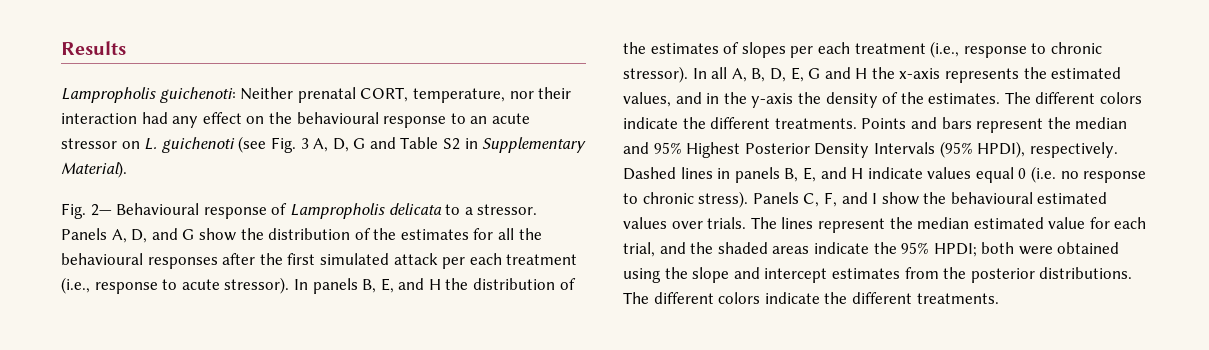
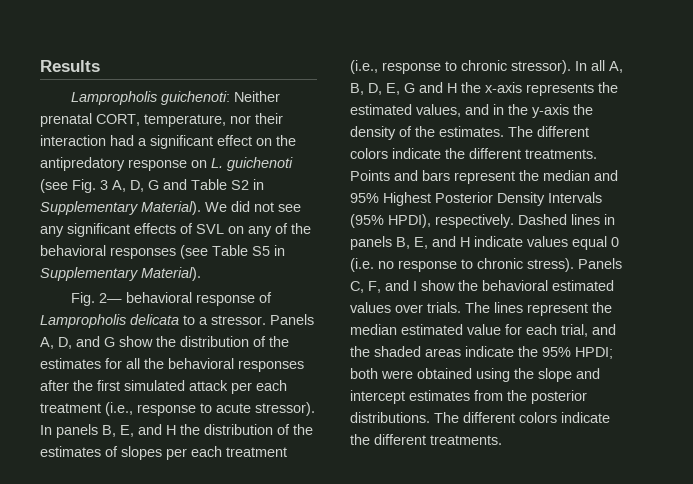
[172,116,199,128] any -> [138,135,213,149] a significant
[296,112,530,128] [61,138,117,149] behavioural response to an acute stressor -> [40,157,187,171] antipredatory response
(127, 169) none -> [205,201,301,212] [40,223,311,237] [40,245,285,259] [40,267,201,281] We did not see any significant effects of SVL on any of the behavioral responses (see Table S5 in Supplementary Material).
[116,203,200,215] Behavioural -> [125,292,192,303] behavioral
[61,253,143,265] behavioural -> [168,358,234,369] behavioral
[950,192,1033,204] behavioural -> [482,280,548,291] behavioral

